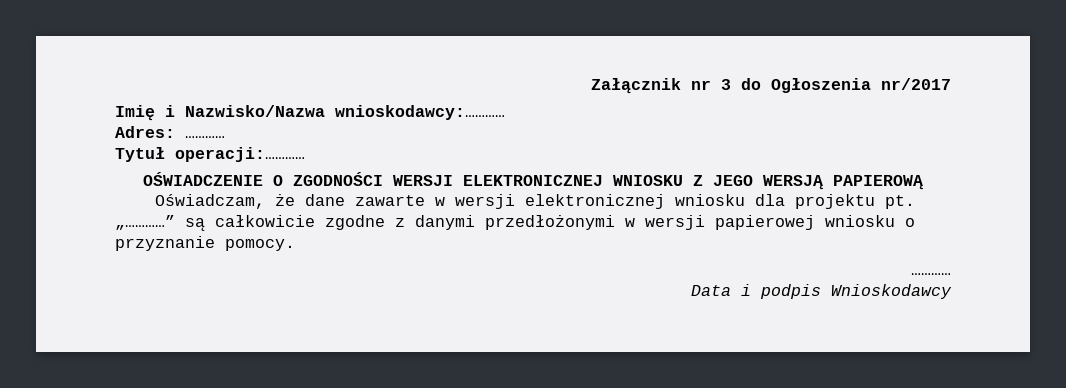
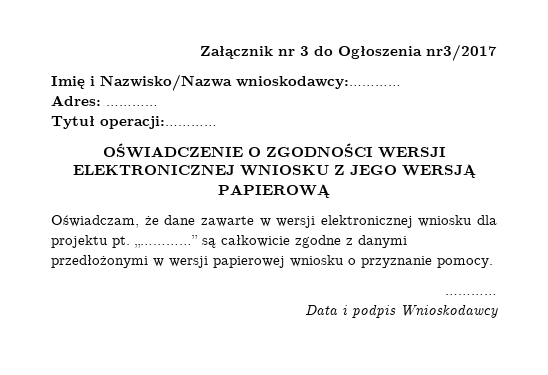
[881,78,951,90] nr/2017 -> [426,44,497,61] nr3/2017

